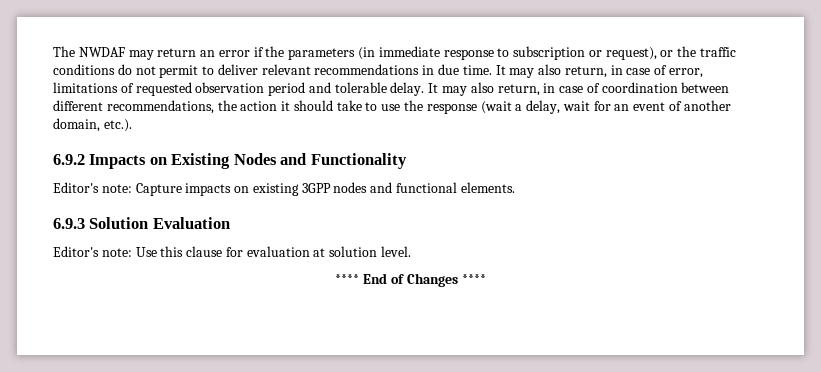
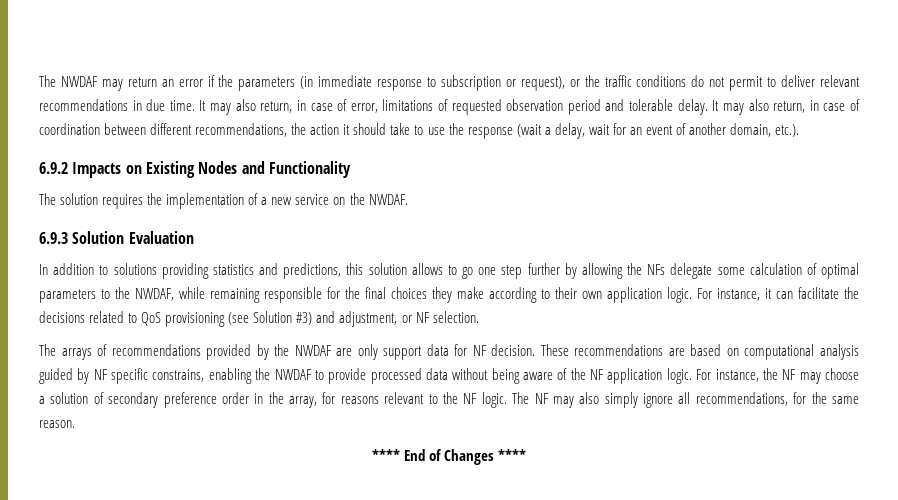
[53,182,515,196] [53,217,230,229] [53,246,412,257] Editor's note: Capture impacts on existing 3GPP nodes and functional elements. // 6.9.3 Solution Evaluation // Editor's note: Use this clause for evaluation at solution level. -> [39,193,408,209] [39,231,194,244] [39,263,859,279] [39,287,859,303] [39,311,479,327] [39,344,859,360] [39,368,860,384] [39,392,859,408] [39,420,75,428] The solution requires the implementation of a new service on the NWDAF. // 6.9.3 Solution Evaluation // In addition to solutions providing statistics and predictions, this solution allows to go one step further by allowing the NFs delegate some calculation of optimal parameters to the NWDAF, while remaining responsible for the final choices they make according to their own application logic. For instance, it can facilitate the decisions related to QoS provisioning (see Solution #3) and adjustment, or NF selection. // The arrays of recommendations provided by the NWDAF are only support data for NF decision. These recommendations are based on computational analysis guided by NF specific constrains, enabling the NWDAF to provide processed data without being aware of the NF application logic. For instance, the NF may choose a solution of secondary preference order in the array, for reasons relevant to the NF logic. The NF may also simply ignore all recommendations, for the same reason.

